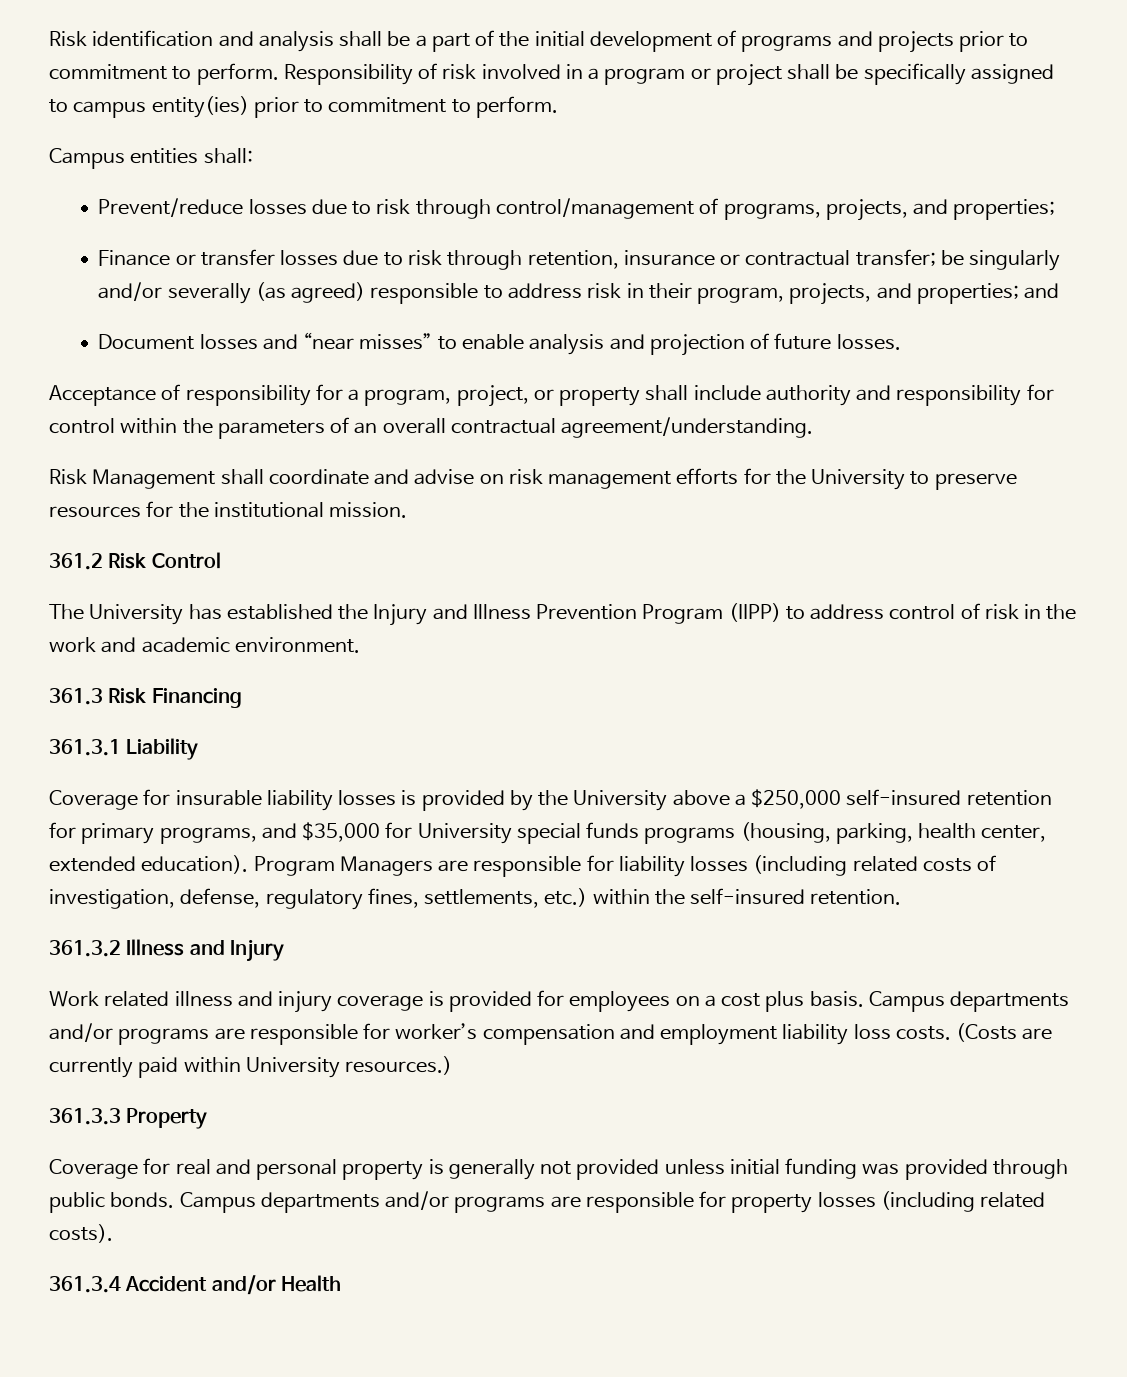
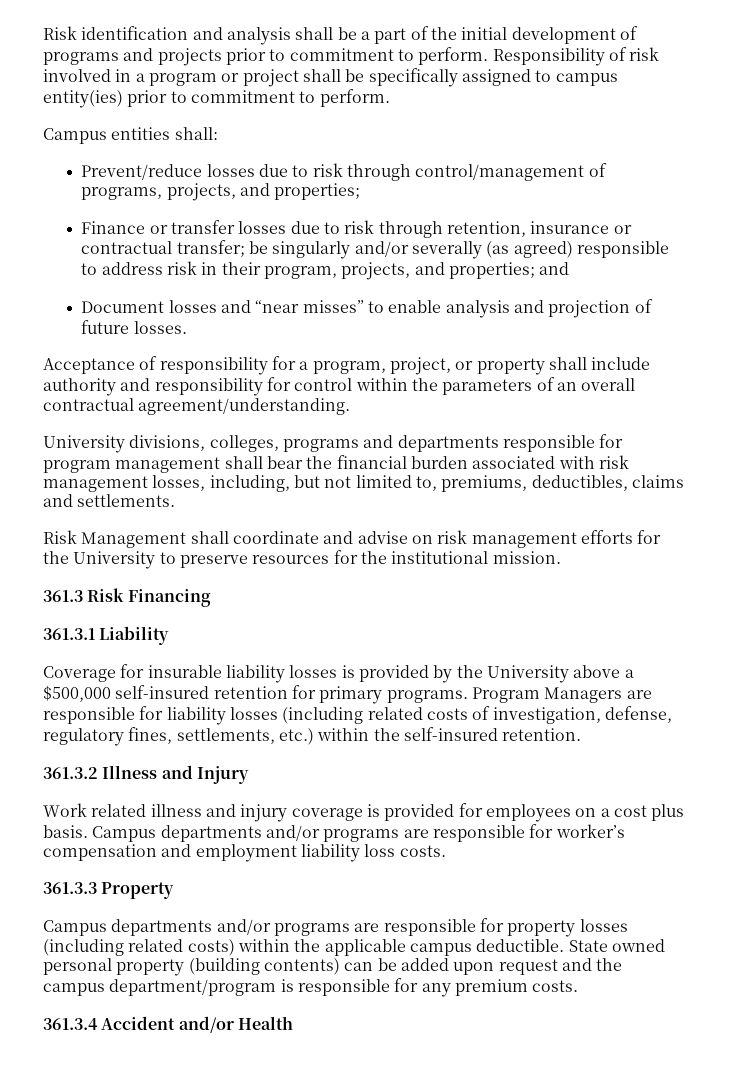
(814, 427) none -> [43,434,624,453] [43,455,629,473] [43,475,684,492] [43,494,176,507] // University divisions, colleges, programs and departments responsible for program management shall bear the financial burden associated with risk management losses, including, but not limited to, premiums, deductibles, claims and settlements.
[49,552,221,570] [49,603,1077,626] [49,637,360,653] // 361.2 Risk Control // The University has established the Injury and Illness Prevention Program (IIPP) to address control of risk in the work and academic environment. -> (561, 557) none
[751,789,842,809] $250,000 -> [43,685,111,702] $500,000
[159,822,1047,844] [49,855,249,874] programs, and $35,000 for University special funds programs (housing, parking, health center, extended education). -> [386,690,468,703] programs.
[956,1023,1053,1042] [49,1056,453,1078] [49,1108,208,1129] [49,1158,1068,1180] [49,1192,175,1213] (Costs are currently paid within University resources.) // 361.3.3 Property // Coverage for real and personal property is generally not provided unless initial funding was provided through public bonds. -> [43,882,175,899] // 361.3.3 Property //
[49,1224,113,1243] costs). -> [187,939,665,956] [43,958,623,976] [43,978,579,997] costs) within the applicable campus deductible. State owned personal property (building contents) can be added upon request and the campus department/program is responsible for any premium costs.

